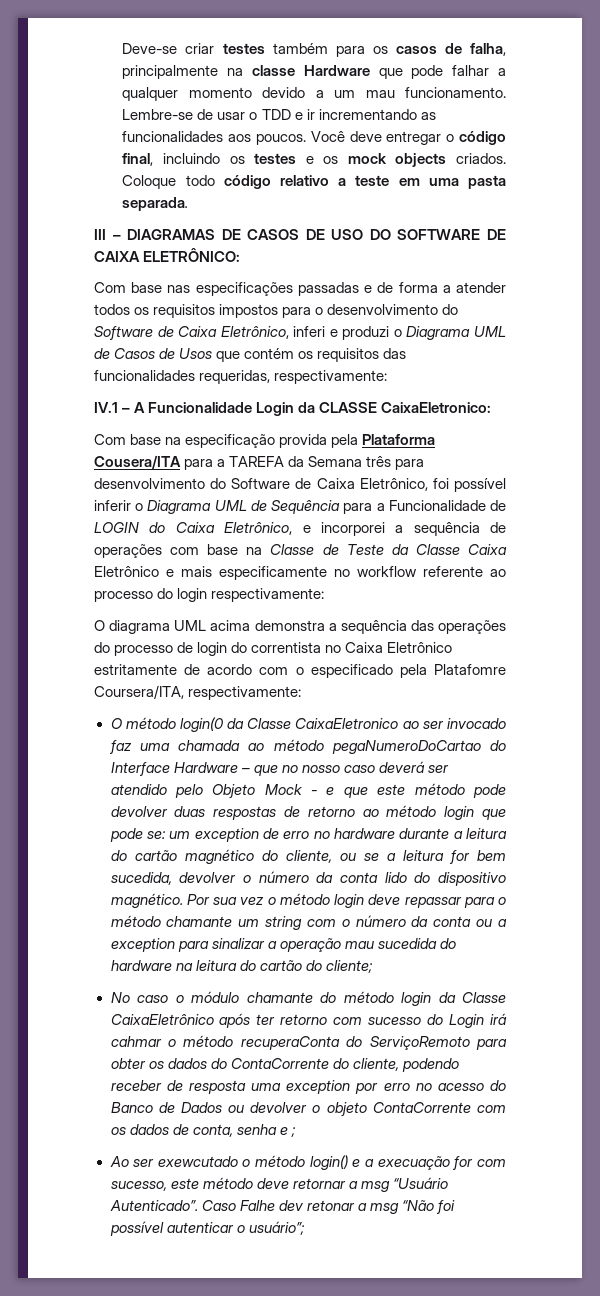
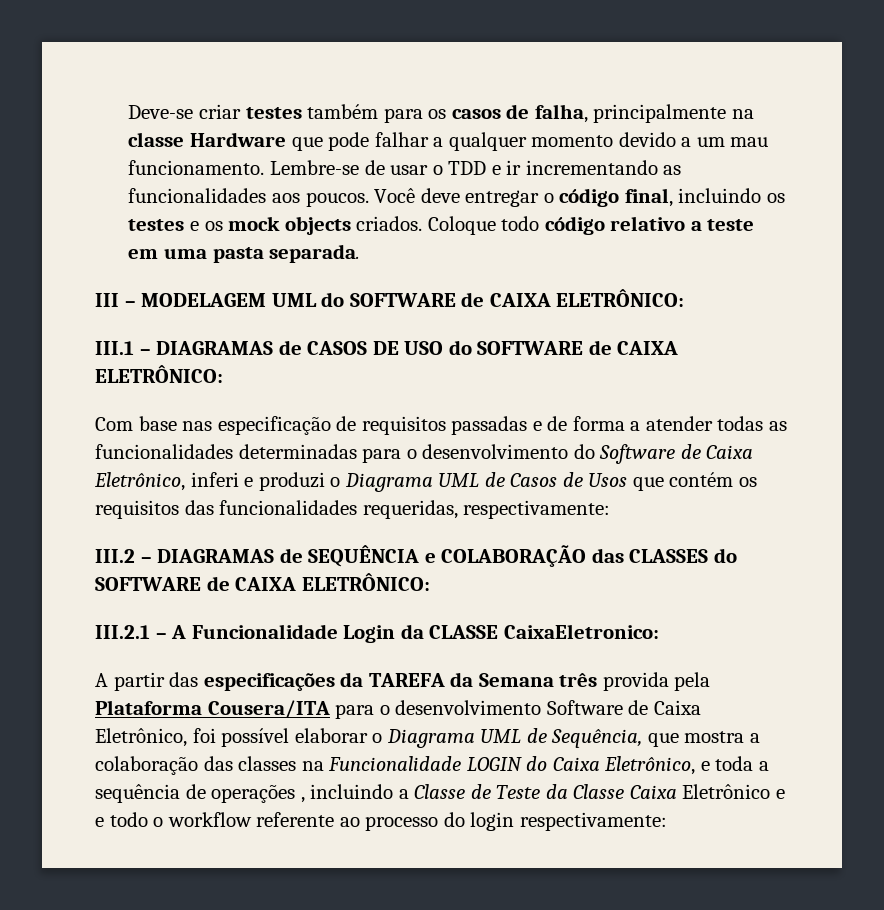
[127,229,506,240] DIAGRAMAS DE CASOS DE USO DO SOFTWARE DE -> [141,289,685,307] [95,340,612,355] MODELAGEM UML do SOFTWARE de CAIXA ELETRÔNICO: // III.1 – DIAGRAMAS de CASOS DE USO do SOFTWARE de
[195,282,293,296] especificações -> [217,416,446,435] especificação de requisitos
[94,304,279,318] todos os requisitos impostos -> [717,416,787,431] [95,444,357,459] todas as funcionalidades determinadas
[94,402,118,413] IV.1 -> [95,545,737,567] [95,573,430,591] [95,625,150,639] III.2 – DIAGRAMAS de SEQUÊNCIA e COLABORAÇÃO das CLASSES do SOFTWARE de CAIXA ELETRÔNICO: // III.2.1
[94,434,276,448] Com base na especificação -> [95,672,598,691] A partir das especificações da TAREFA da Semana três
[217,456,425,470] [94,478,227,489] a TAREFA da Semana três para desenvolvimento do -> [379,700,542,715] o desenvolvimento
[94,500,507,514] inferir o Diagrama UML de Sequência para a Funcionalidade de -> [294,728,760,748] [95,756,462,775] elaborar o Diagrama UML de Sequência, que mostra a colaboração das classes na Funcionalidade
[320,522,385,536] incorporei -> [715,756,754,771] toda
[170,544,263,555] com base na -> [300,784,409,803] , incluindo a
[181,566,350,580] mais especificamente no -> [95,812,164,827] e todo o
[94,620,506,634] [94,642,453,656] [94,664,507,678] [94,685,302,700] [110,717,506,732] [108,739,506,754] [110,761,449,776] [110,783,507,799] [110,805,506,820] [109,828,507,842] [110,849,507,864] [110,871,506,886] [110,893,506,908] [110,915,508,930] [110,938,456,952] [110,960,373,973] [110,991,506,1006] [110,1013,507,1028] [110,1035,507,1050] [110,1058,459,1072] [110,1080,507,1094] [110,1102,506,1117] [110,1124,296,1137] [109,1155,506,1170] [110,1177,448,1192] [109,1200,455,1214] [109,1221,305,1236] // O diagrama UML acima demonstra a sequência das operações do processo de login do correntista no Caixa Eletrônico estritamente de acordo com o especificado pela Platafomre Coursera/ITA, respectivamente: // O método login(0 da Classe CaixaEletronico ao ser invocado faz uma chamada ao método pegaNumeroDoCartao do Interface Hardware – que no nosso caso deverá ser atendido pelo Objeto Mock - e que este método pode devolver duas respostas de retorno ao método login que pode se: um exception de erro no hardware durante a leitura do cartão magnético do cliente, ou se a leitura for bem sucedida, devolver o número da conta lido do dispositivo magnético. Por sua vez o método login deve repassar para o método chamante um string com o número da conta ou a exception para sinalizar a operação mau sucedida do hardware na leitura do cartão do cliente; // No caso o módulo chamante do método login da Classe CaixaEletrônico após ter retorno com sucesso do Login irá cahmar o método recuperaConta do ServiçoRemoto para obter os dados do ContaCorrente do cliente, podendo receber de resposta uma exception por erro no acesso do Banco de Dados ou devolver o objeto ContaCorrente com os dados de conta, senha e ; // Ao ser exewcutado o método login() e a execuação for com sucesso, este método deve retornar a msg “Usuário Autenticado”. Caso Falhe dev retonar a msg “Não foi possível autenticar o usuário”; -> (667, 821) none

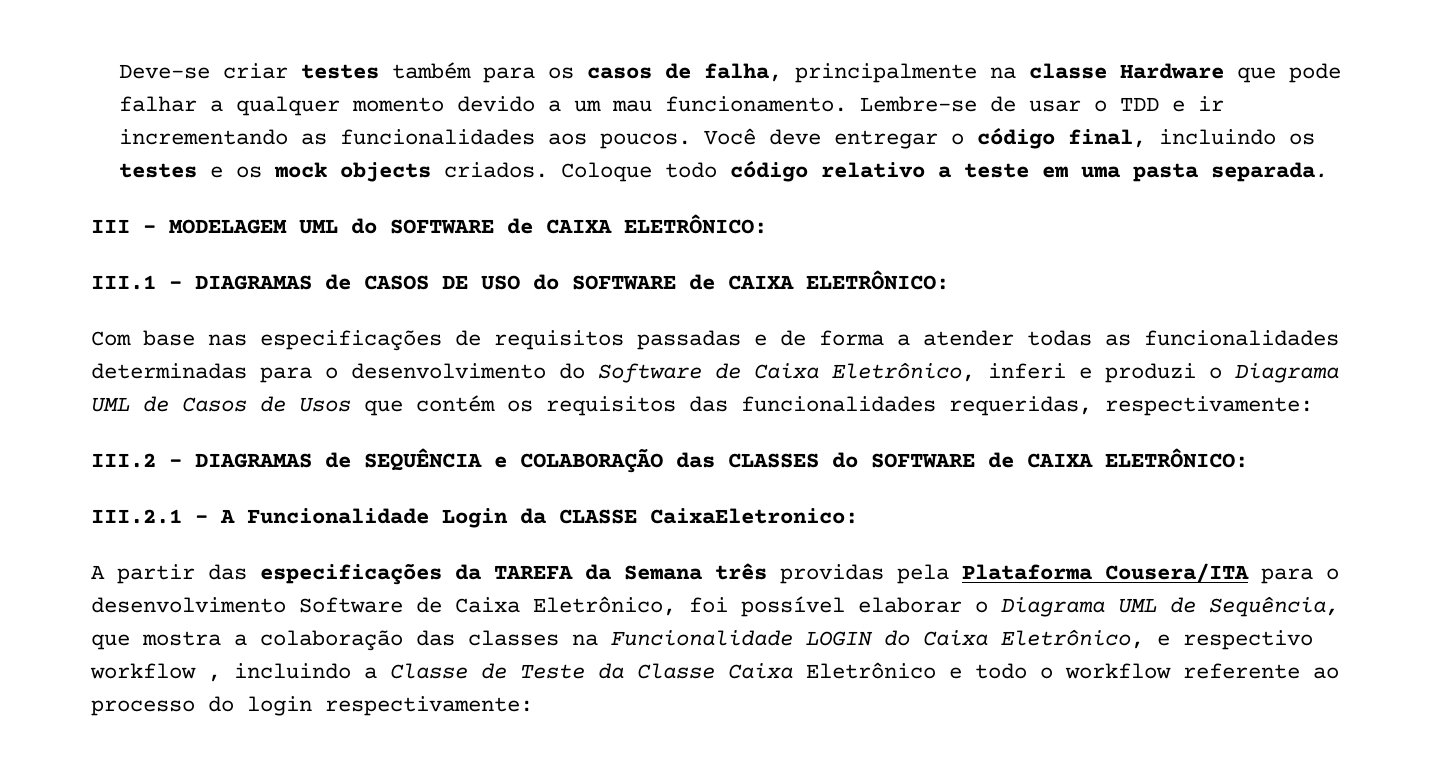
[217,416,331,435] especificação -> [260,330,442,351] especificações
[602,672,669,691] provida -> [780,564,884,584] providas
[715,756,769,771] [95,784,296,803] toda a sequência de operações -> [1183,630,1313,650] [90,663,196,679] respectivo workflow
[95,817,104,827] e -> (962, 673) none

